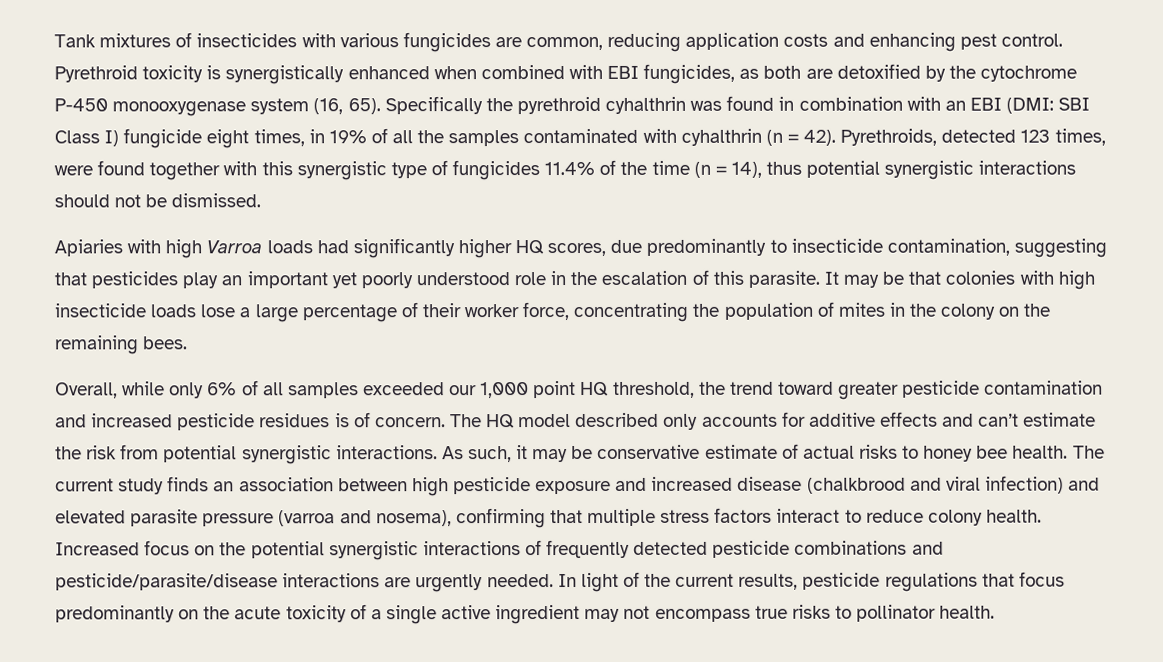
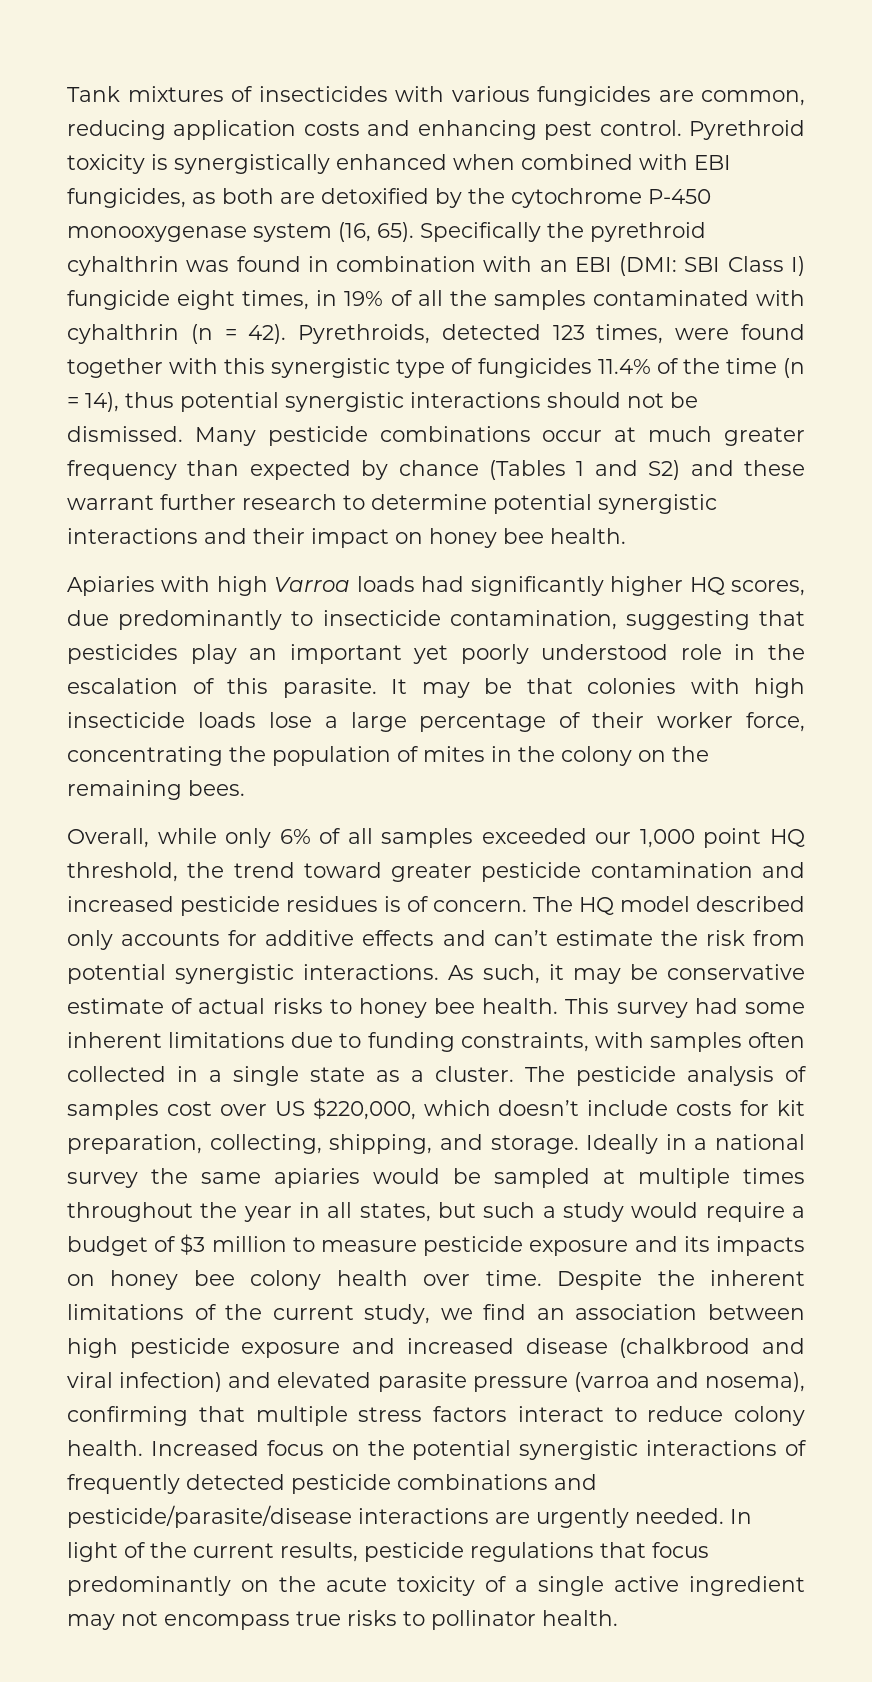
(262, 200) none -> [194,426,805,446] [67,460,805,480] [67,494,717,514] [67,528,626,548] Many pesticide combinations occur at much greater frequency than expected by chance (Tables 1 and S2) and these warrant further research to determine potential synergistic interactions and their impact on honey bee health.
[1072,445,1105,459] [55,476,210,495] The current study finds -> [565,998,805,1018] [67,1032,805,1052] [67,1066,807,1086] [67,1098,805,1120] [67,1134,805,1154] [67,1168,805,1188] [67,1202,806,1222] [67,1234,806,1256] [67,1270,805,1290] [67,1304,527,1324] This survey had some inherent limitations due to funding constraints, with samples often collected in a single state as a cluster. The pesticide analysis of samples cost over US $220,000, which doesn’t include costs for kit preparation, collecting, shipping, and storage. Ideally in a national survey the same apiaries would be sampled at multiple times throughout the year in all states, but such a study would require a budget of $3 million to measure pesticide exposure and its impacts on honey bee colony health over time. Despite the inherent limitations of the current study, we find

